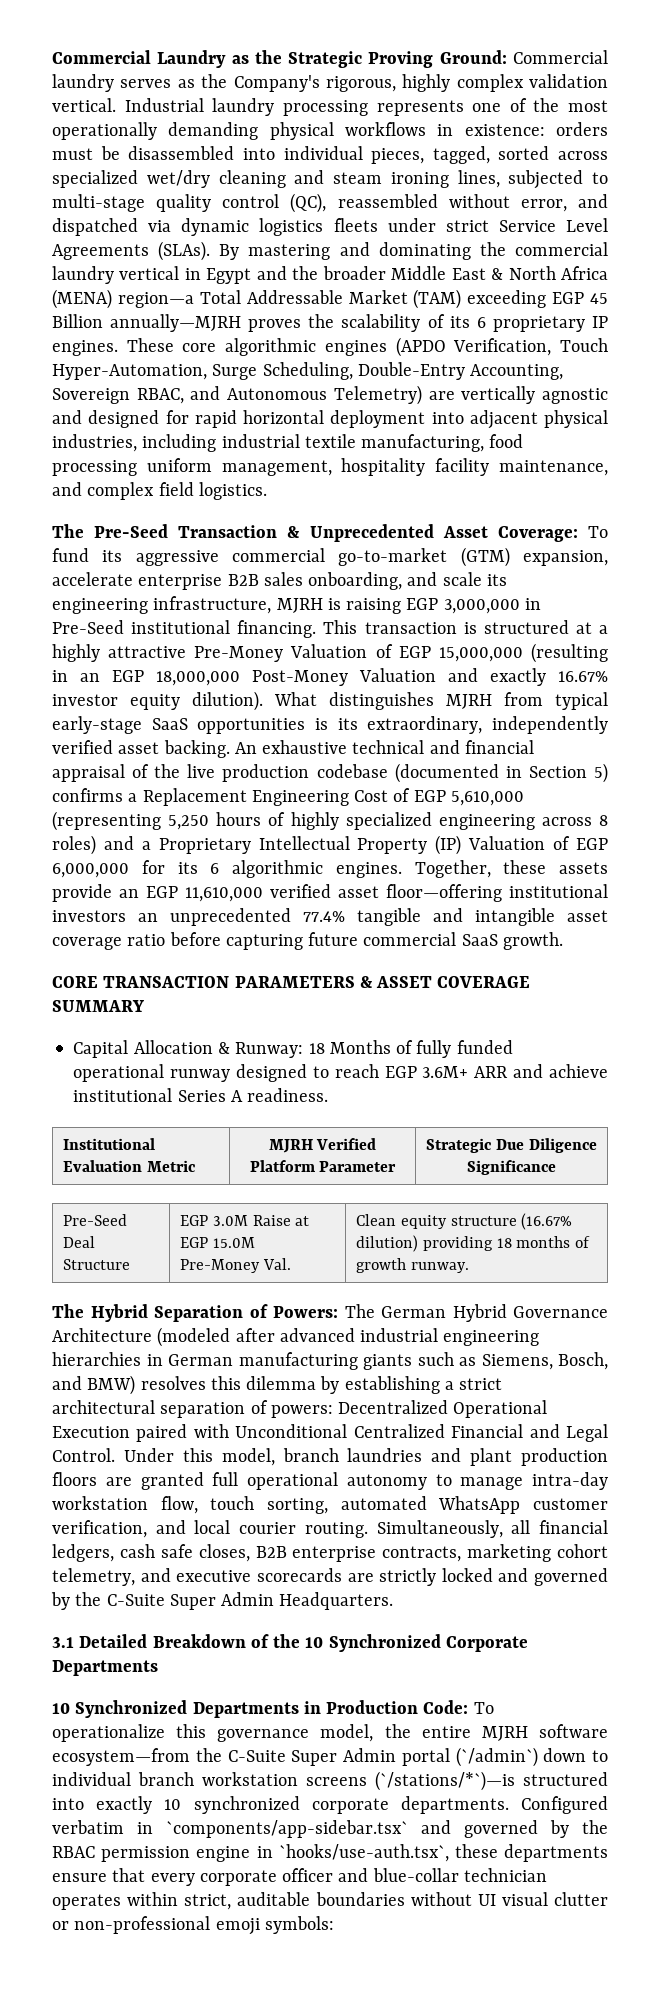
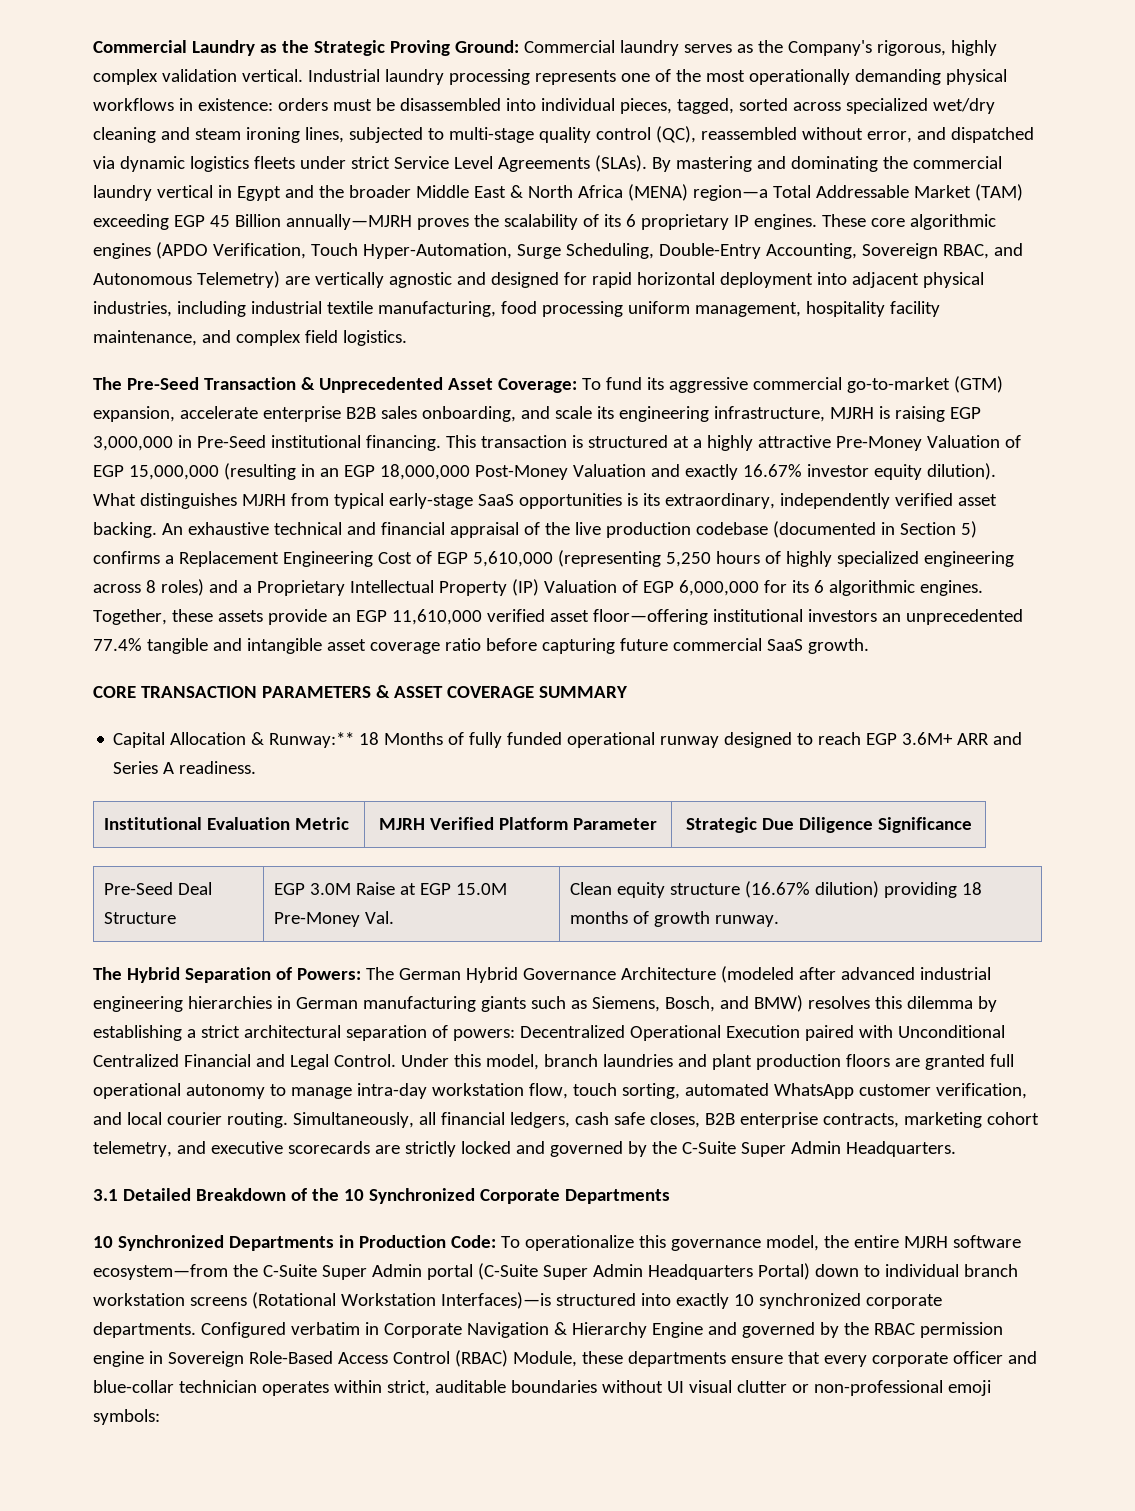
[235,1042,304,1058] Runway: -> [269,732,355,748] Runway:**
[549,1064,608,1078] [73,1088,173,1102] achieve institutional -> (1023, 738) none
[455,1747,538,1767] (`/admin`) -> [477,1263,810,1280] (C-Suite Super Admin Headquarters Portal)
[375,1771,515,1791] (`/stations/*`)—is -> [251,1292,551,1309] (Rotational Workstation Interfaces)—is
[166,1820,408,1838] `components/app-sidebar.tsx` -> [383,1322,703,1338] Corporate Navigation & Hierarchy Engine
[278,1844,449,1862] `hooks/use-auth.tsx`, -> [167,1350,577,1367] Sovereign Role-Based Access Control (RBAC) Module,

